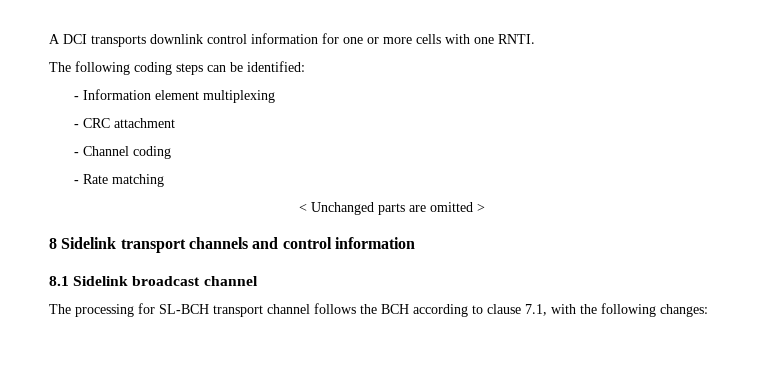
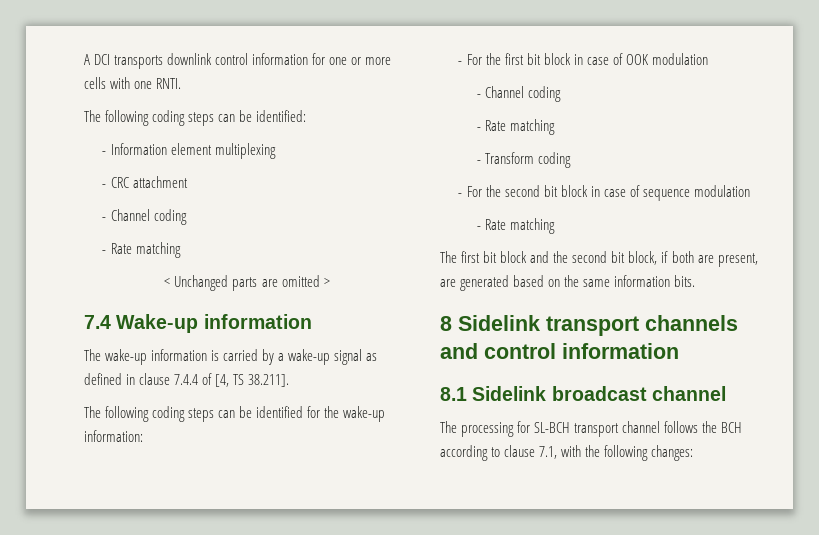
(485, 207) none -> [84,314,312,333] [84,349,378,365] [84,373,290,387] [84,406,386,422] [84,430,143,442] [458,53,708,65] [476,86,562,102] [476,119,556,135] [476,152,572,168] [458,185,750,201] [476,218,556,234] [440,251,758,267] [440,275,696,291] // 7.4 Wake-up information // The wake-up information is carried by a wake-up signal as defined in clause 7.4.4 of [4, TS 38.211]. // The following coding steps can be identified for the wake-up information: // - For the first bit block in case of OOK modulation // - Channel coding // - Rate matching // - Transform coding // - For the second bit block in case of sequence modulation // - Rate matching // The first bit block and the second bit block, if both are present, are generated based on the same information bits.

